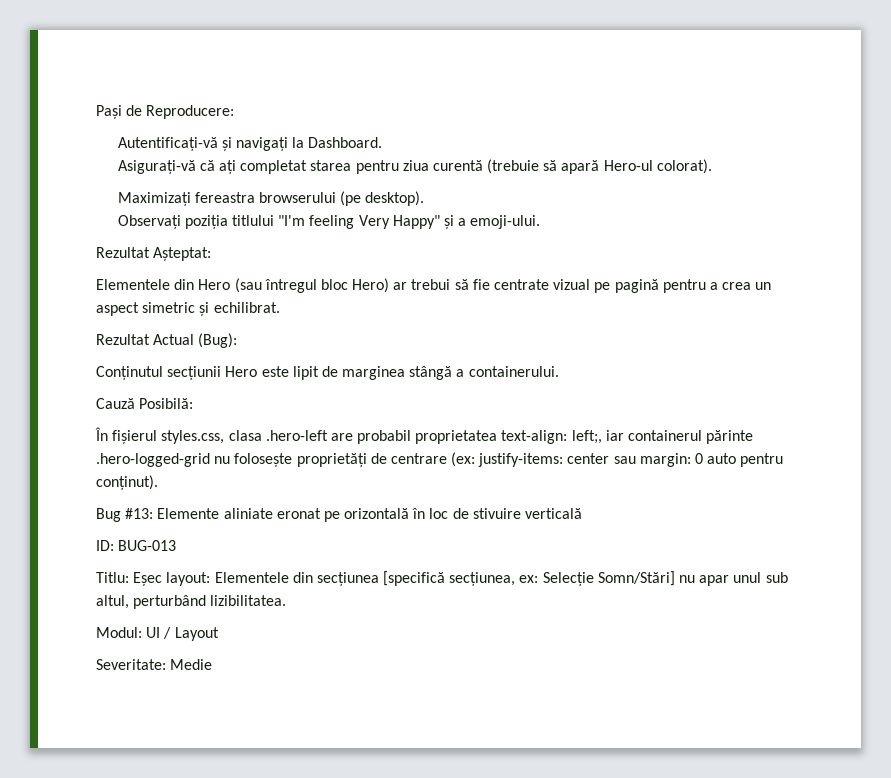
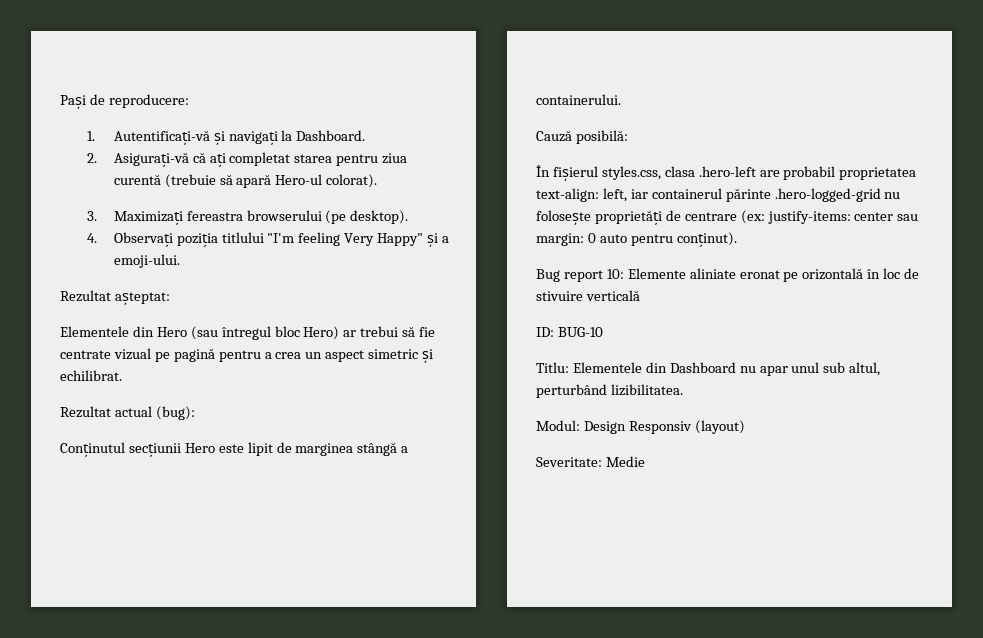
[146,105,235,119] Reproducere: // -> [108,94,189,108] [86,131,95,141] reproducere: // 1.
(383, 142) none -> [86,153,97,163] 2.
(712, 166) none -> [86,211,97,221] 3.
(425, 198) none -> [86,233,97,243] 4.
[153,247,212,261] Așteptat: -> [114,292,170,305] așteptat:
[153,333,238,348] Actual (Bug): -> [114,406,195,420] actual (bug):
[139,398,194,409] Posibilă: -> [575,130,628,144] posibilă:
[571,430,602,444] left;, -> [602,188,627,202] left,
[125,508,154,519] #13: -> [563,269,624,282] report 10:
[118,540,177,551] BUG-013 -> [557,327,603,337] BUG-10
[133,571,675,586] Eșec layout: Elementele din secțiunea [specifică secțiunea, ex: Selecție Somn/Stări] -> [572,362,736,373] Elementele din Dashboard
[146,627,219,641] UI / Layout -> [583,420,745,434] Design Responsiv (layout)

